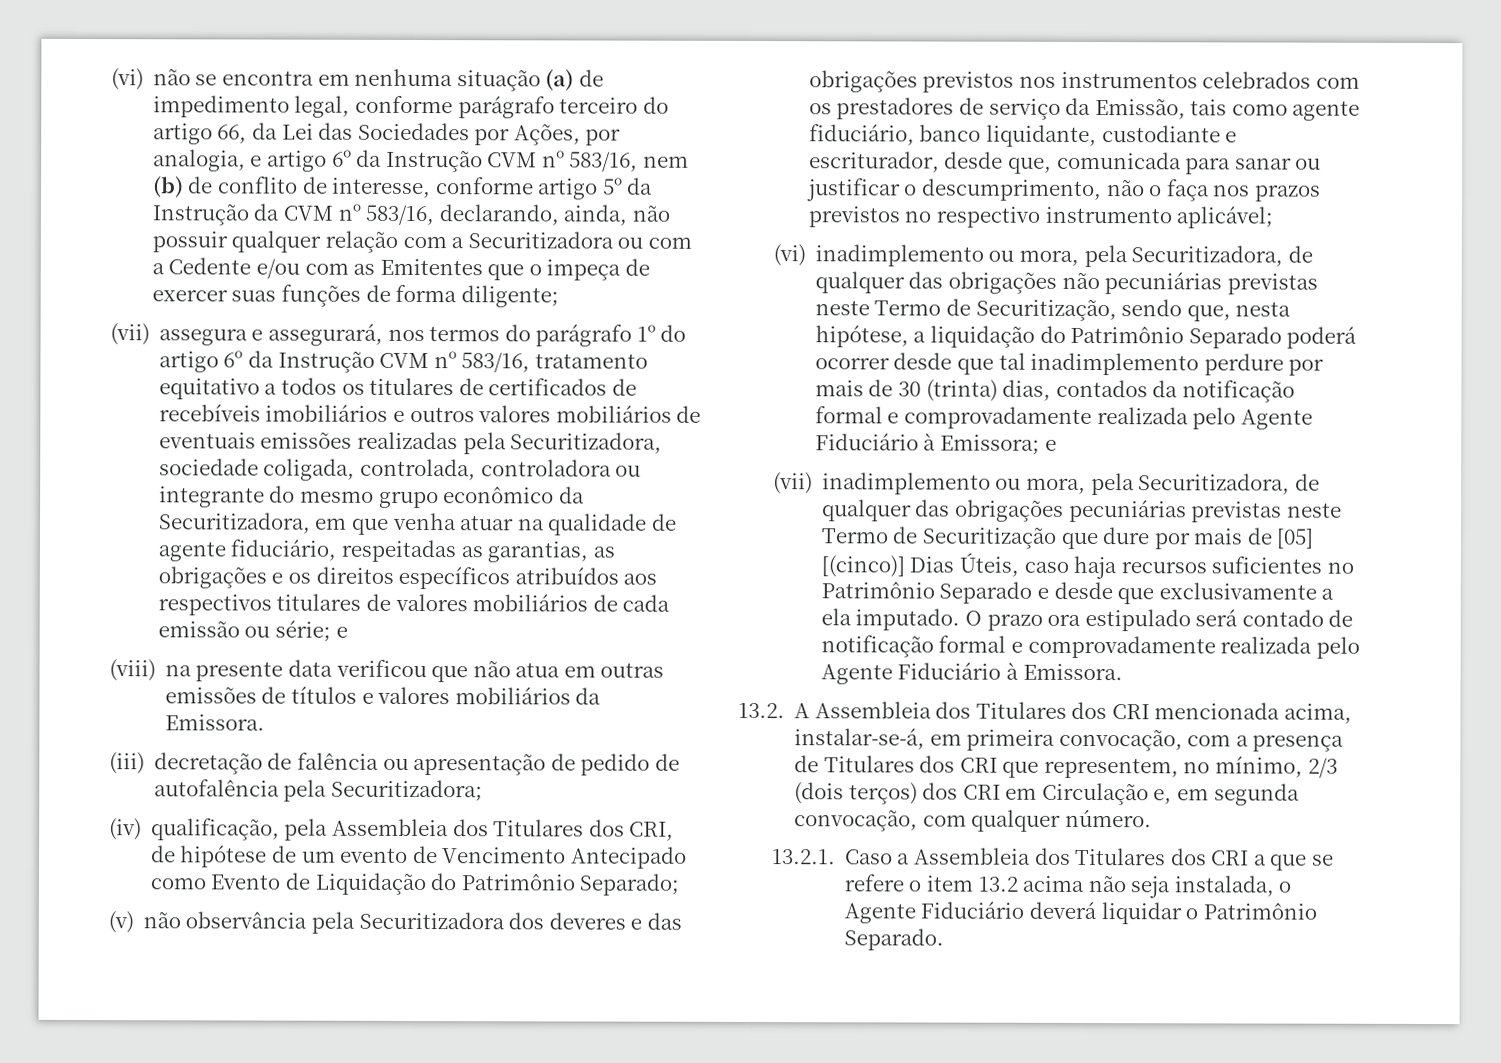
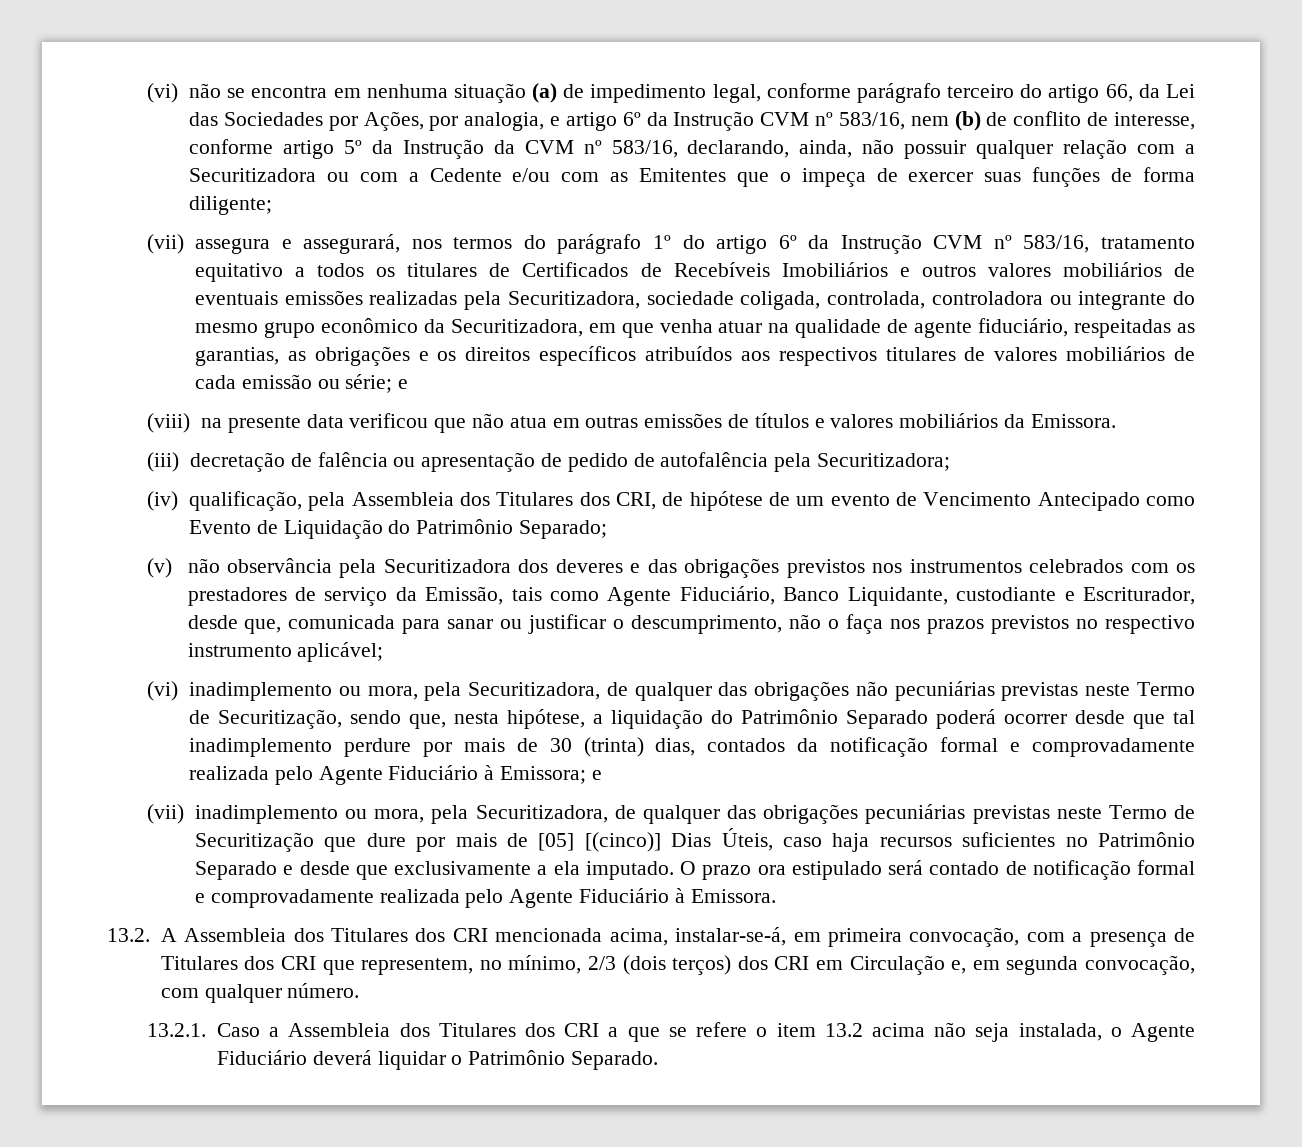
[488,378,637,396] [158,404,389,422] certificados de recebíveis imobiliários -> [522,262,888,277] Certificados de Recebíveis Imobiliários
[1292,100,1361,121] [808,124,1097,148] agente fiduciário, banco liquidante, -> [607,586,948,606] Agente Fiduciário, Banco Liquidante,
[808,151,940,173] escriturador, -> [1083,587,1196,605] Escriturador,

